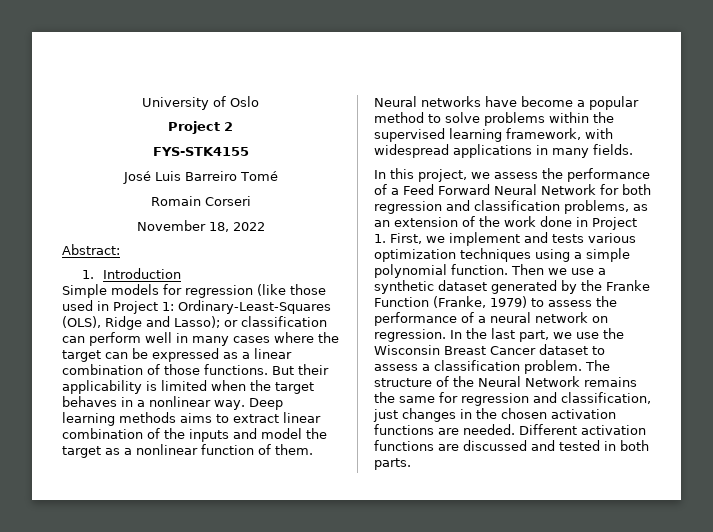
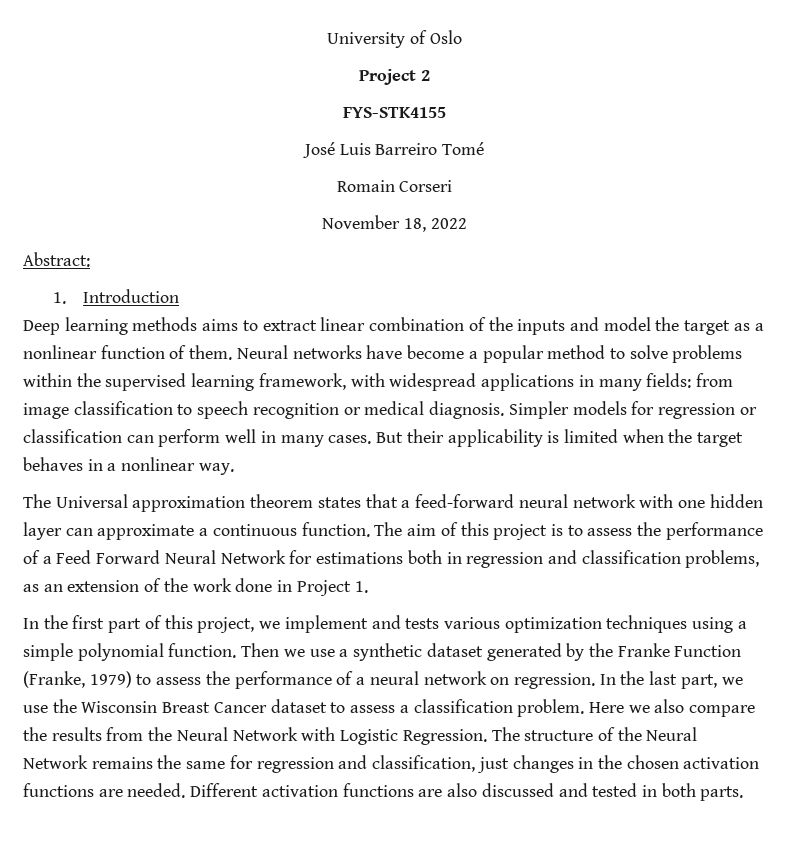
[62,284,326,298] [62,300,331,314] [62,316,327,330] [62,332,339,346] [62,348,292,362] [62,364,329,375] [62,380,314,394] [62,396,245,410] Simple models for regression (like those used in Project 1: Ordinary-Least-Squares (OLS), Ridge and Lasso); or classification can perform well in many cases where the target can be expressed as a linear combination of those functions. But their applicability is limited when the target behaves in a nonlinear way. -> (180, 296) none
[593,144,633,155] [374,168,490,182] fields. // In this project, we -> [646,373,733,388] [23,401,757,419] [23,429,744,447] [23,457,234,475] [23,494,763,512] [23,522,583,540] fields: from image classification to speech recognition or medical diagnosis. Simpler models for regression or classification can perform well in many cases. But their applicability is limited when the target behaves in a nonlinear way. // The Universal approximation theorem states that a feed-forward neural network with one hidden layer can approximate a continuous function. The aim of this project is to
[622,184,651,195] both -> [316,550,462,564] estimations both in
[390,233,422,244] First, -> [23,615,255,633] // In the first part of this project,
(582, 367) none -> [588,699,756,717] [23,727,487,745] Here we also compare the results from the Neural Network with Logistic Regression.
(459, 447) none -> [447,783,478,797] also

